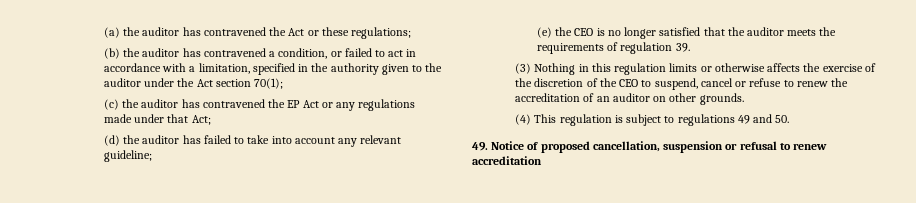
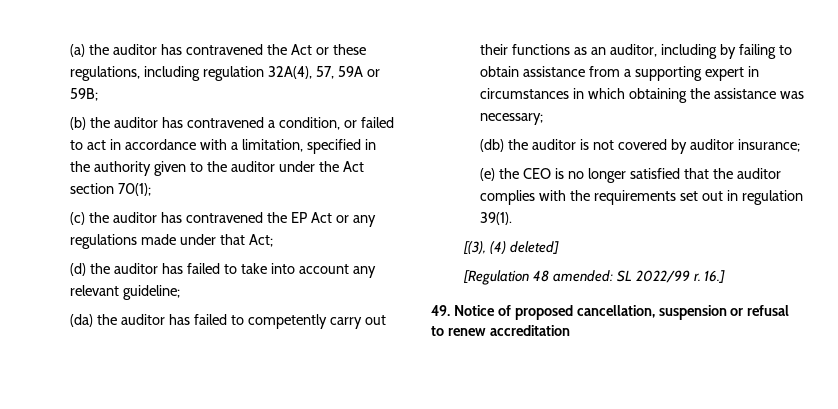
[351,27,412,39] regulations; -> [70,66,380,81] [70,88,99,101] regulations, including regulation 32A(4), 57, 59A or 59B;
(152, 156) none -> [70,314,386,329] [480,44,792,59] [480,66,759,81] [480,88,804,103] [480,113,544,125] [480,139,800,154] // (da) the auditor has failed to competently carry out their functions as an auditor, including by failing to obtain assistance from a supporting expert in circumstances in which obtaining the assistance was necessary; // (db) the auditor is not covered by auditor insurance;
[787,27,837,36] [536,42,690,54] [515,63,876,75] [515,78,849,90] [515,93,744,105] [515,114,790,126] meets the requirements of regulation 39. // (3) Nothing in this regulation limits or otherwise affects the exercise of the discretion of the CEO to suspend, cancel or refuse to renew the accreditation of an auditor on other grounds. // (4) This regulation is subject to regulations 49 and 50. -> [480,190,803,205] [480,212,513,225] [462,241,559,254] [462,270,726,285] complies with the requirements set out in regulation 39(1). // [(3), (4) deleted] // [Regulation 48 amended: SL 2022/99 r. 16.]

